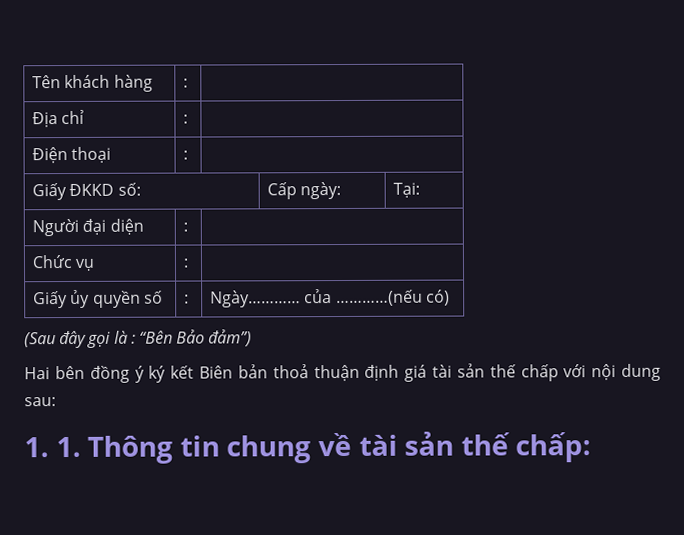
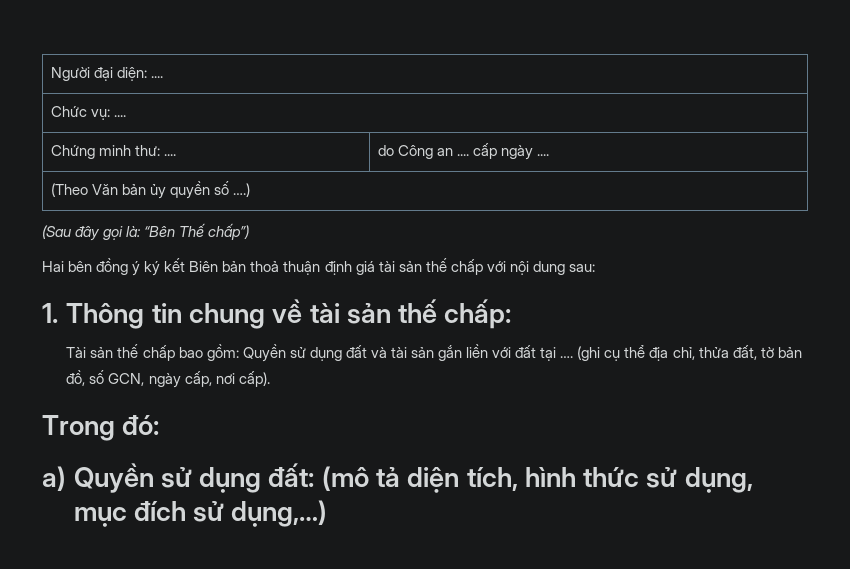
[32,74,153,92] [183,78,189,88] [32,109,85,128] [183,114,189,124] [32,146,112,164] [183,150,189,160] [32,182,141,201] [267,182,342,200] [393,182,421,198] [32,218,144,237] [183,222,189,232] [32,254,96,271] [183,258,189,268] [33,289,163,309] [184,294,190,304] [210,289,450,308] [24,329,253,349] Tên khách hàng | : | // Địa chỉ | : | // Điện thoại | : | // Giấy ĐKKD số: | Cấp ngày: | Tại: // Người đại diện | : | // Chức vụ | : | // Giấy ủy quyền số | : | Ngày………… của …………(nếu có) // (Sau đây gọi là : “Bên Bảo đảm”) -> [50,67,163,81] [50,106,126,120] [50,145,176,159] [377,143,550,160] [50,181,251,199] [42,223,250,241] Người đại diện: .... // Chức vụ: .... // Chứng minh thư: .... | do Công an .... cấp ngày .... // (Theo Văn bản ủy quyền số ….) // (Sau đây gọi là: “Bên Thế chấp”)
[55,436,81,458] 1. -> (58, 313) none
(592, 447) none -> [66,344,802,362] [66,370,270,388] [42,415,160,441] [42,463,753,493] [73,500,328,527] // Tài sản thế chấp bao gồm: Quyền sử dụng đất và tài sản gắn liền với đất tại …. (ghi cụ thể địa chỉ, thửa đất, tờ bản đồ, số GCN, ngày cấp, nơi cấp). // Trong đó: // a) Quyền sử dụng đất: (mô tả diện tích, hình thức sử dụng, mục đích sử dụng,…)

